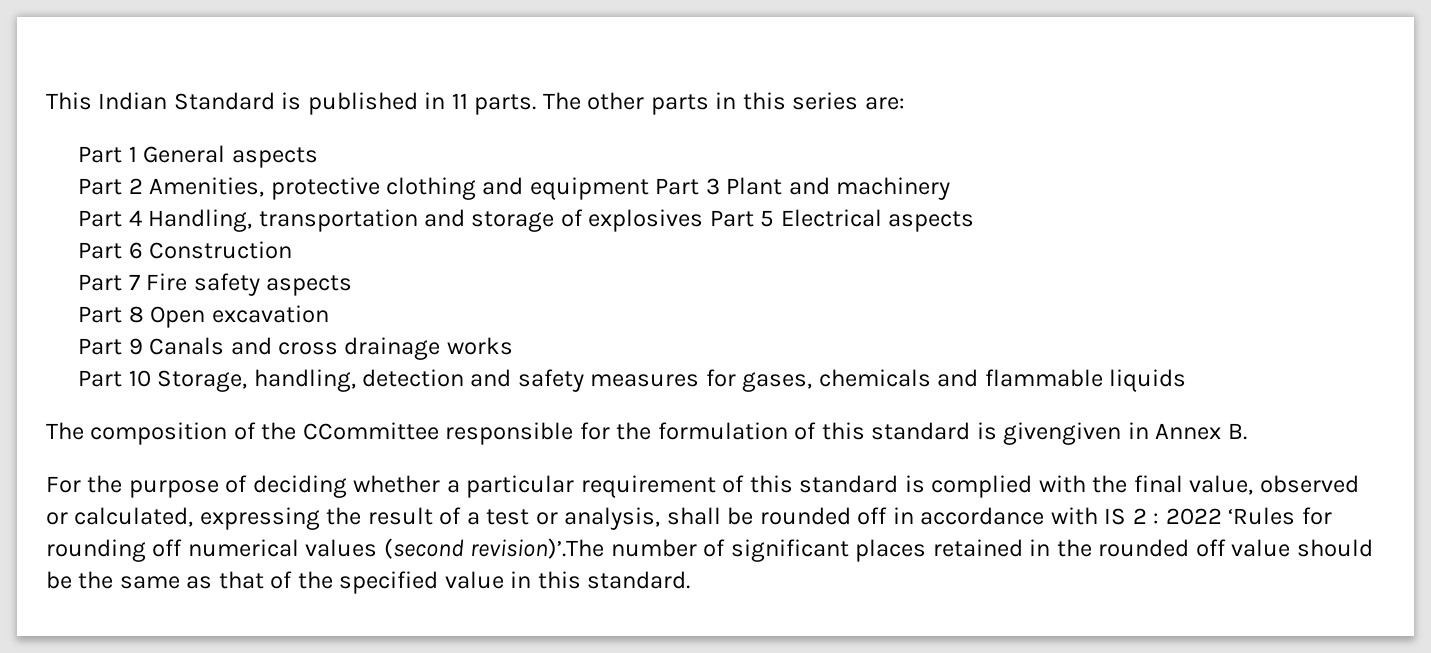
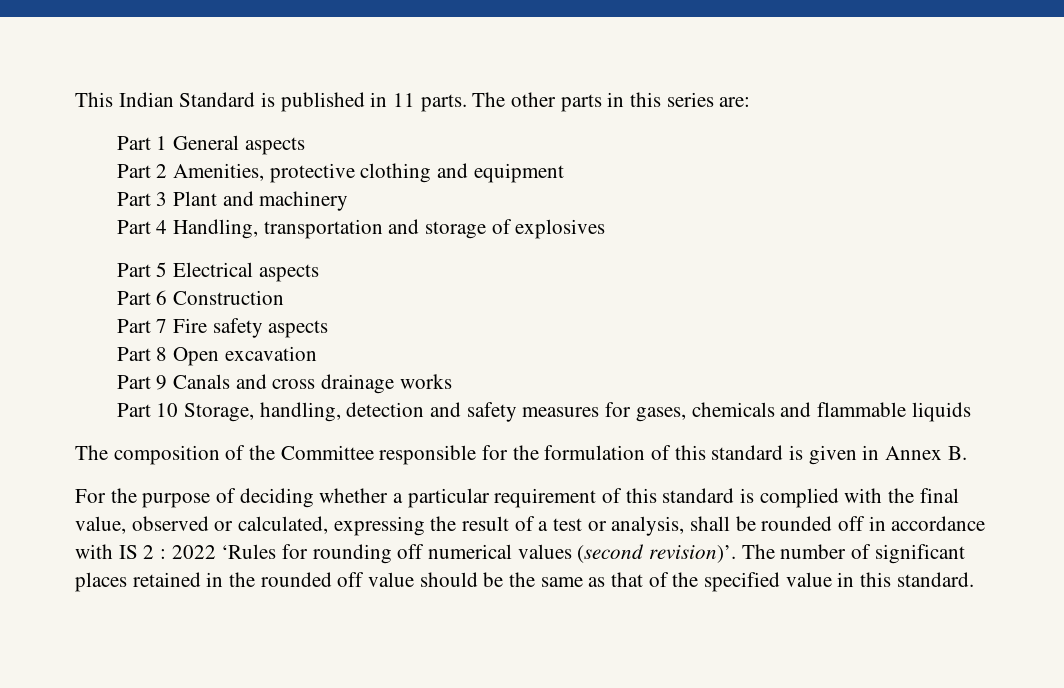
(649, 188) none -> (564, 173) //
(704, 220) none -> (606, 229) //
[302,422,439,440] CCommittee -> [280,445,374,460] Committee
[1003,422,1122,445] givengiven -> [808,445,857,465] given
[470,538,605,559] revision)’.The -> [649,544,775,563] revision)’. The

